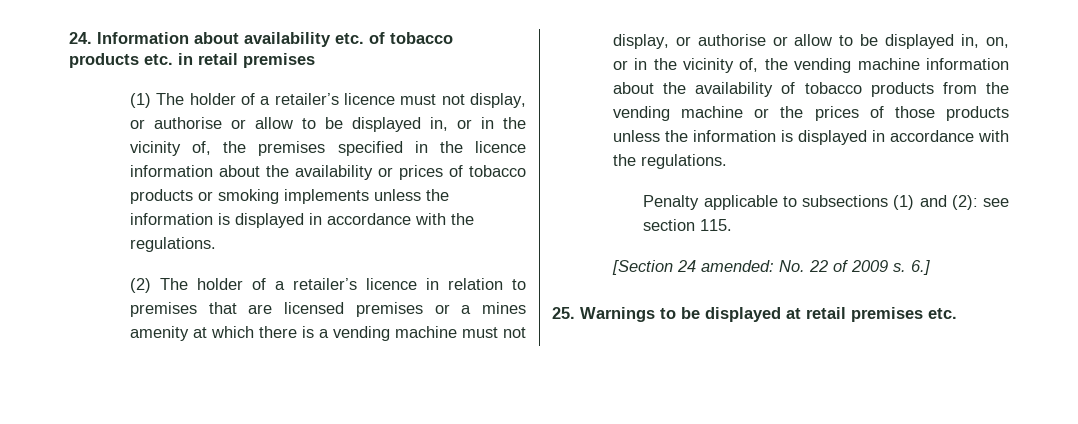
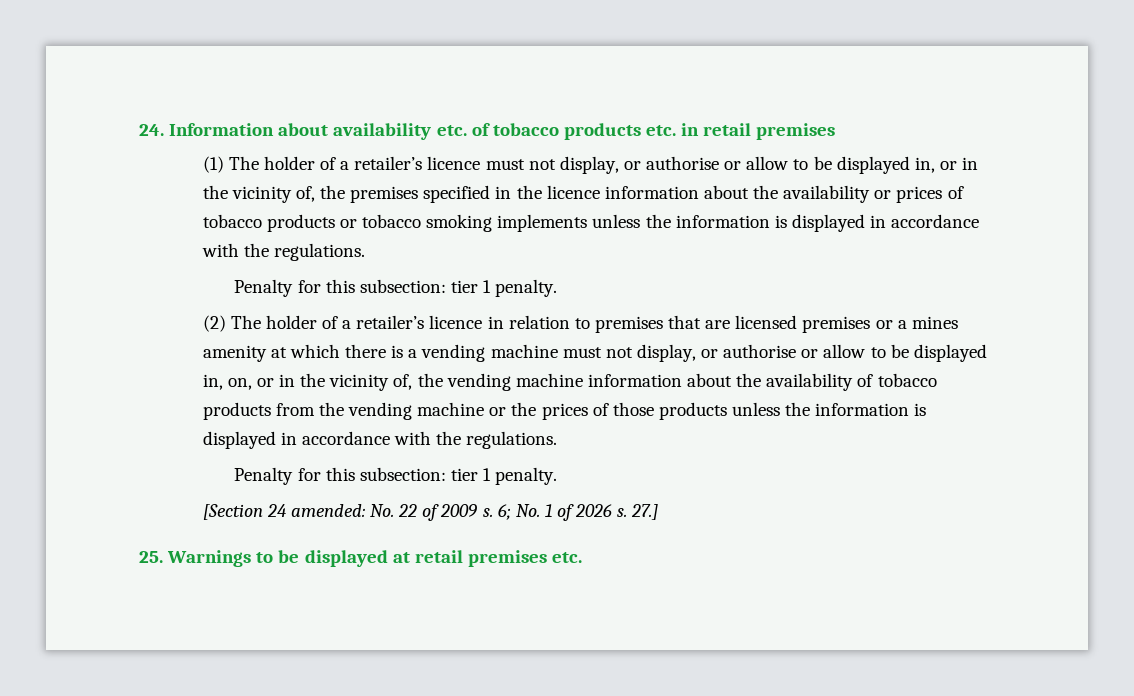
(213, 196) none -> [361,214,421,228] tobacco
(216, 244) none -> [234,279,558,297] // Penalty for this subsection: tier 1 penalty.
[703,195,1009,210] [643,219,733,231] applicable to subsections (1) and (2): see section 115. -> [297,467,558,485] for this subsection: tier 1 penalty.
[910,260,930,275] 6.] -> [497,504,659,521] 6; No. 1 of 2026 s. 27.]

